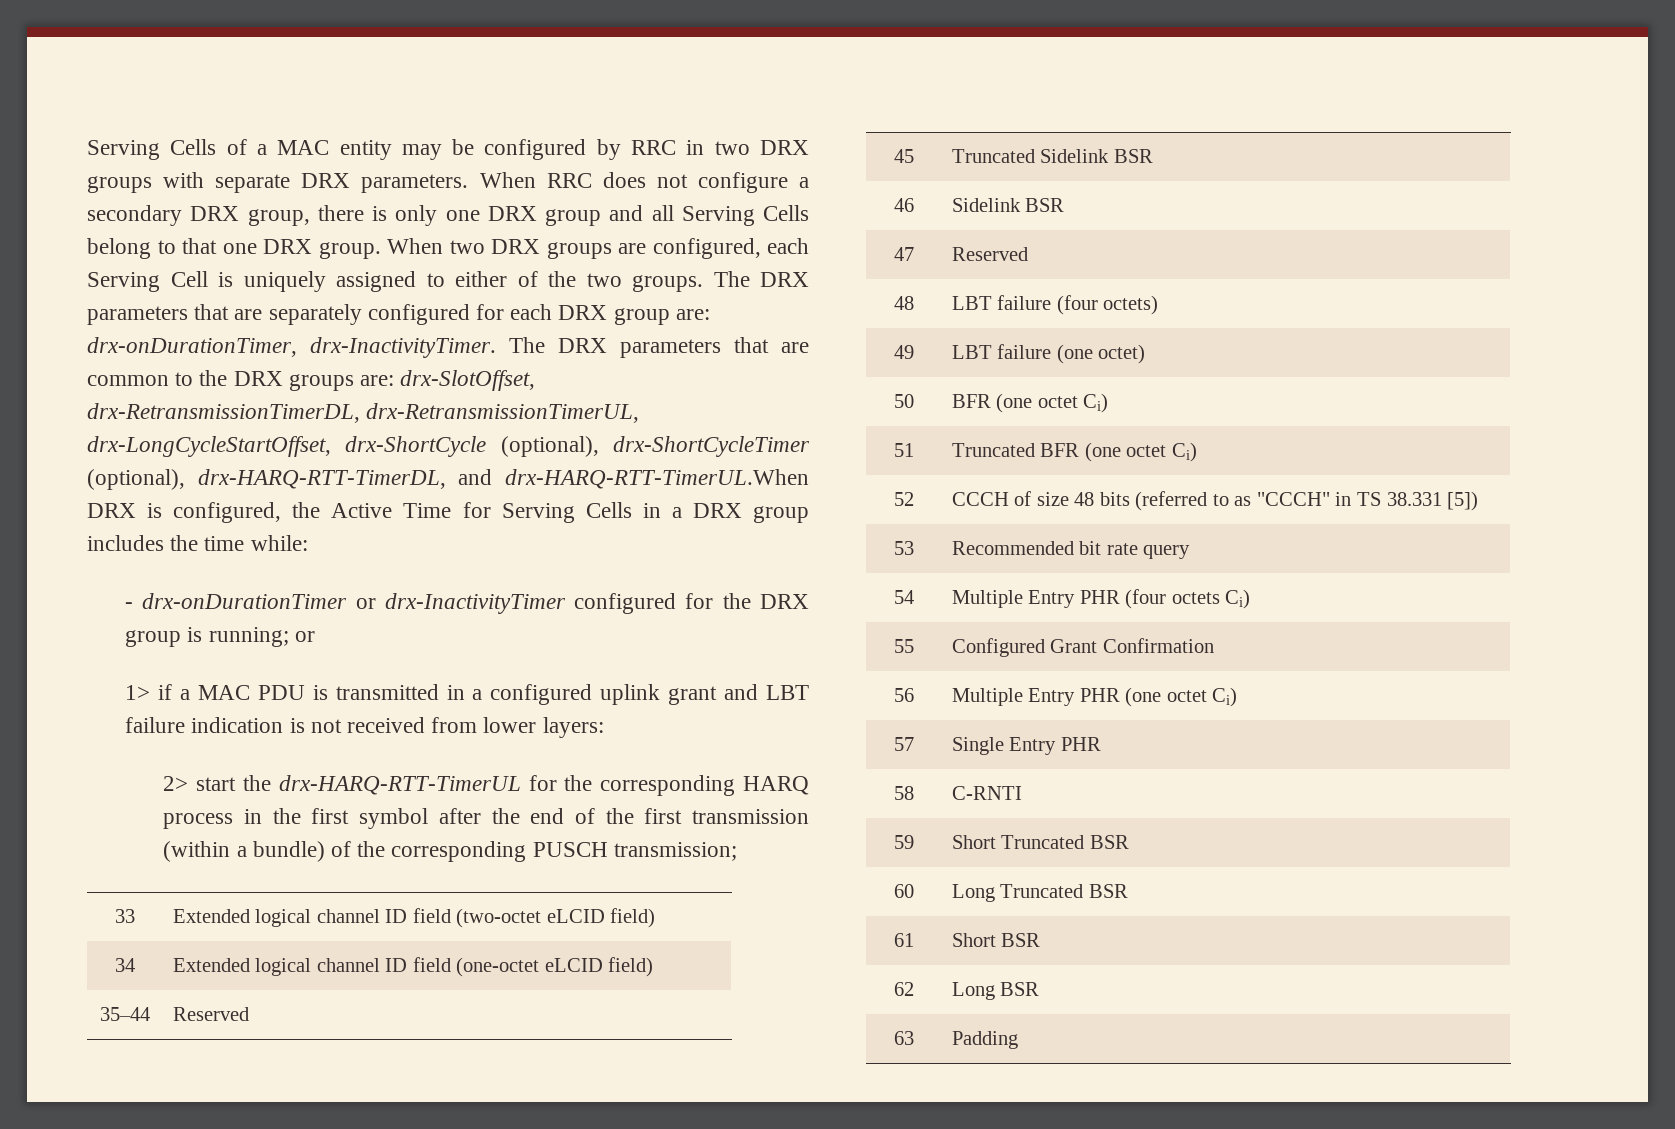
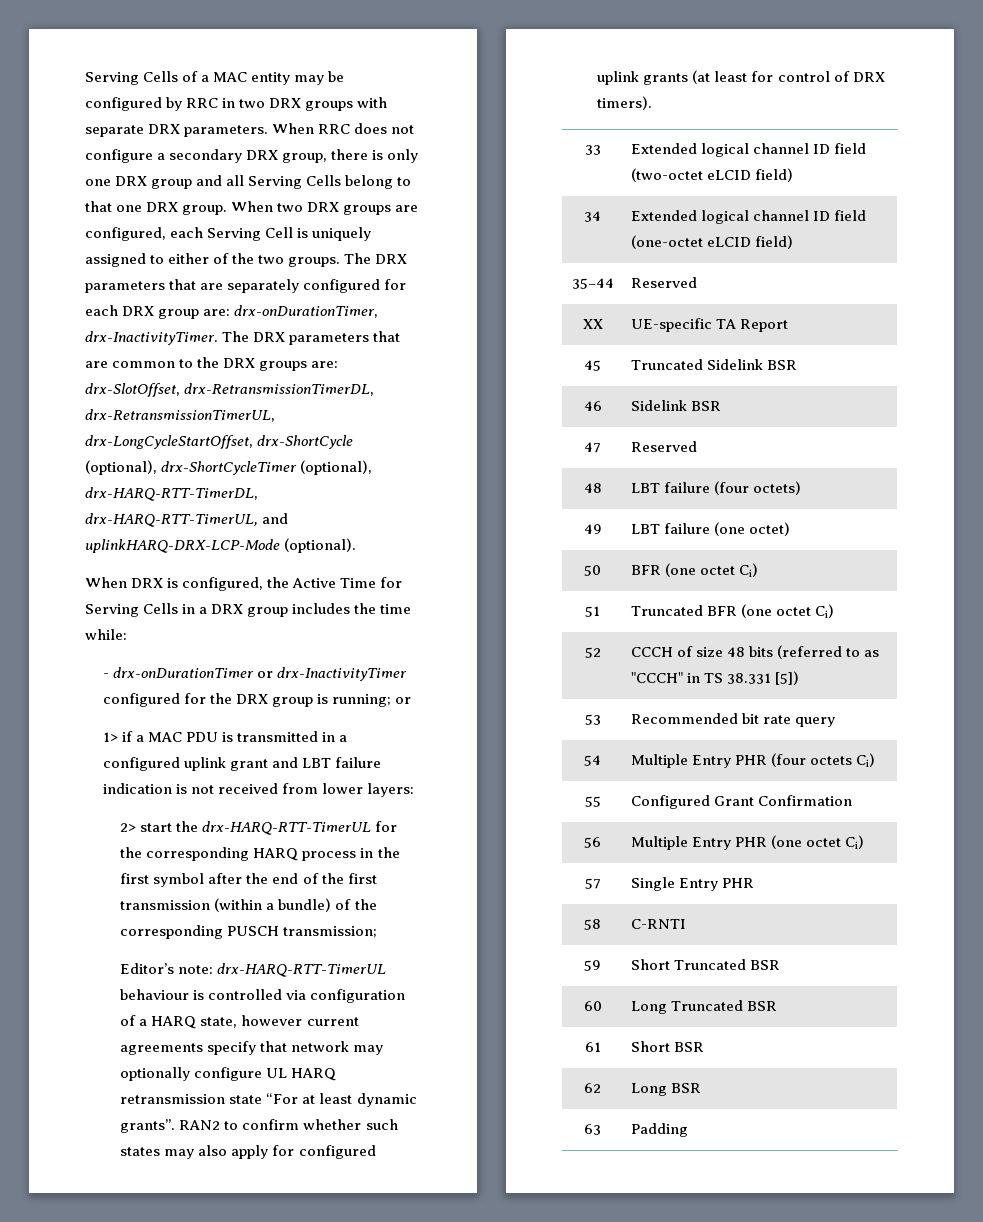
[458,469,809,489] and drx-HARQ-RTT-TimerUL.When -> [85,513,289,527] [85,538,357,553] [85,577,127,588] drx-HARQ-RTT-TimerUL, and uplinkHARQ-DRX-LCP-Mode (optional). // When
(737, 851) none -> [120,963,387,977] [120,989,406,1003] [120,1015,359,1029] [120,1041,384,1055] [120,1067,337,1081] [120,1093,417,1107] [120,1119,398,1133] [120,1145,376,1159] [597,70,885,85] [597,96,653,110] // Editor’s note: drx-HARQ-RTT-TimerUL behaviour is controlled via configuration of a HARQ state, however current agreements specify that network may optionally configure UL HARQ retransmission state “For at least dynamic grants”. RAN2 to confirm whether such states may also apply for configured uplink grants (at least for control of DRX timers).
(249, 1014) none -> [582,319,603,329] [630,318,788,332] // XX | UE-specific TA Report

